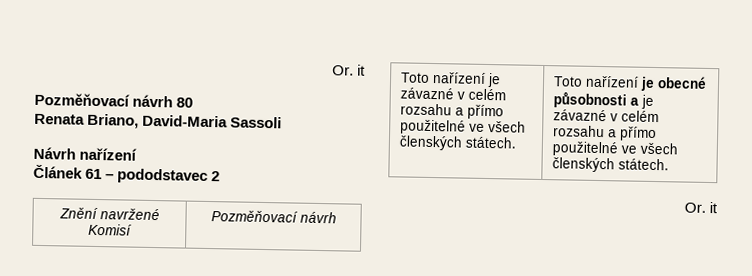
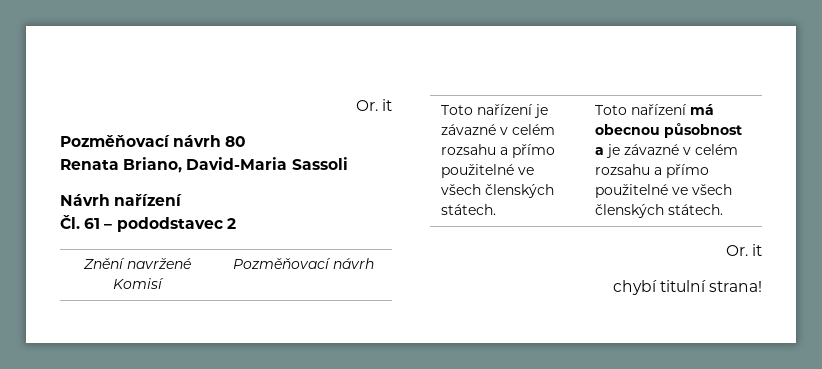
[33,164,83,179] Článek -> [60,215,80,229] Čl.
[639,76,707,91] [552,91,627,109] je obecné působnosti -> [690,104,715,115] [595,123,743,138] má obecnou působnost
(718, 208) none -> [612,280,762,295] // chybí titulní strana!

